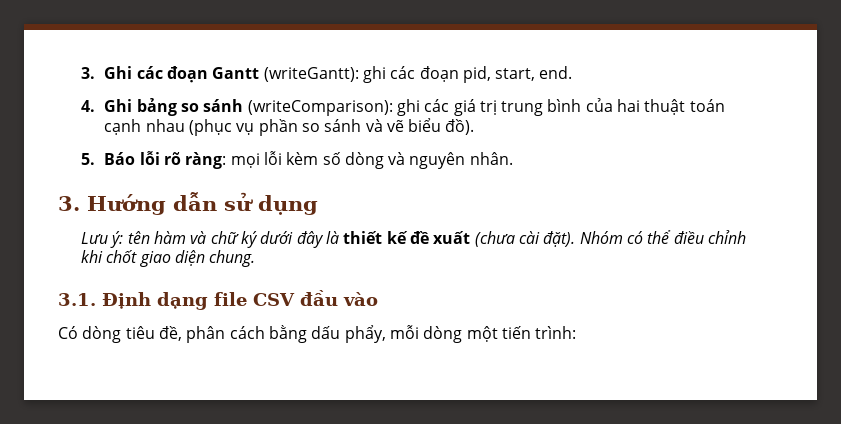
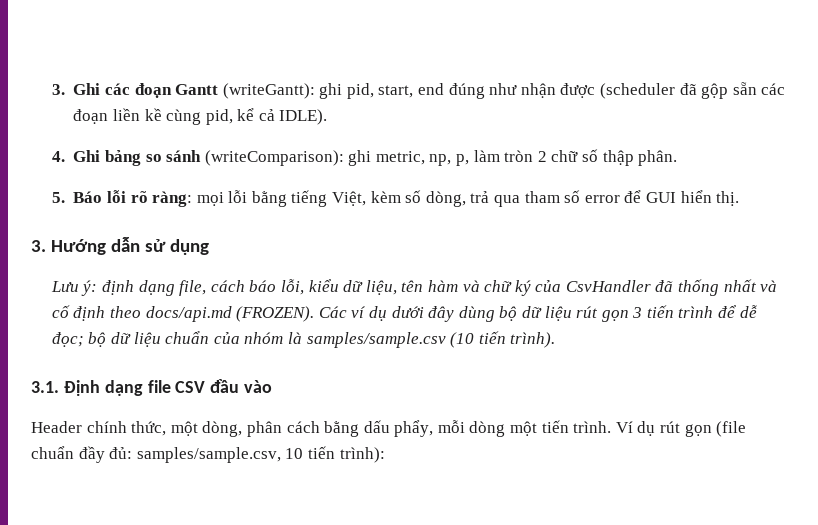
[390,66,573,83] các đoạn pid, start, end. -> [346,82,786,99] [73,108,328,125] pid, start, end đúng như nhận được (scheduler đã gộp sẵn các đoạn liền kề cùng pid, kể cả IDLE).
[424,98,725,116] [104,118,475,136] các giá trị trung bình của hai thuật toán cạnh nhau (phục vụ phần so sánh và vẽ biểu đồ). -> [375,149,678,166] metric, np, p, làm tròn 2 chữ số thập phân.
[286,152,513,169] kèm số dòng và nguyên nhân. -> [251,190,740,207] bằng tiếng Việt, kèm số dòng, trả qua tham số error để GUI hiển thị.
(124, 239) none -> [102,279,397,296] định dạng file, cách báo lỗi, kiểu dữ liệu,
[260,230,746,248] [81,250,256,267] dưới đây là thiết kế đề xuất (chưa cài đặt). Nhóm có thể điều chỉnh khi chốt giao diện chung. -> [535,279,778,296] [51,305,757,322] [51,331,556,348] của CsvHandler đã thống nhất và cố định theo docs/api.md (FROZEN). Các ví dụ dưới đây dùng bộ dữ liệu rút gọn 3 tiến trình để dễ đọc; bộ dữ liệu chuẩn của nhóm là samples/sample.csv (10 tiến trình).
[58,326,182,343] Có dòng tiêu đề, -> [31,421,243,437] Header chính thức, một dòng,
[535,326,577,339] trình: -> [573,421,747,437] [31,446,385,463] trình. Ví dụ rút gọn (file chuẩn đầy đủ: samples/sample.csv, 10 tiến trình):

